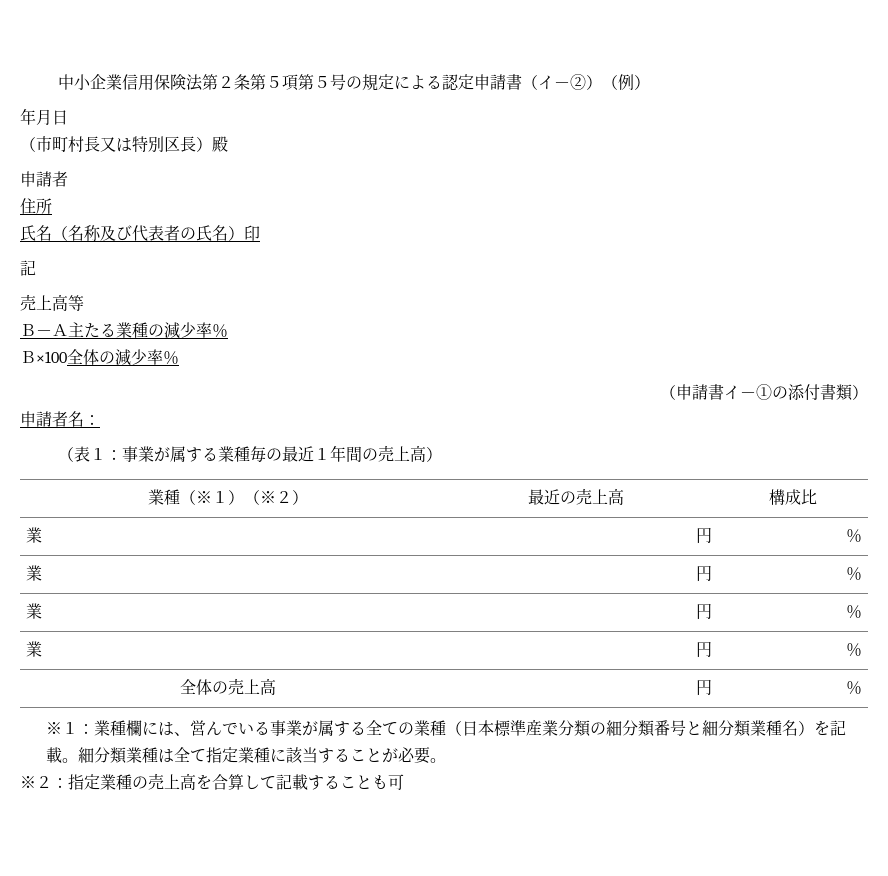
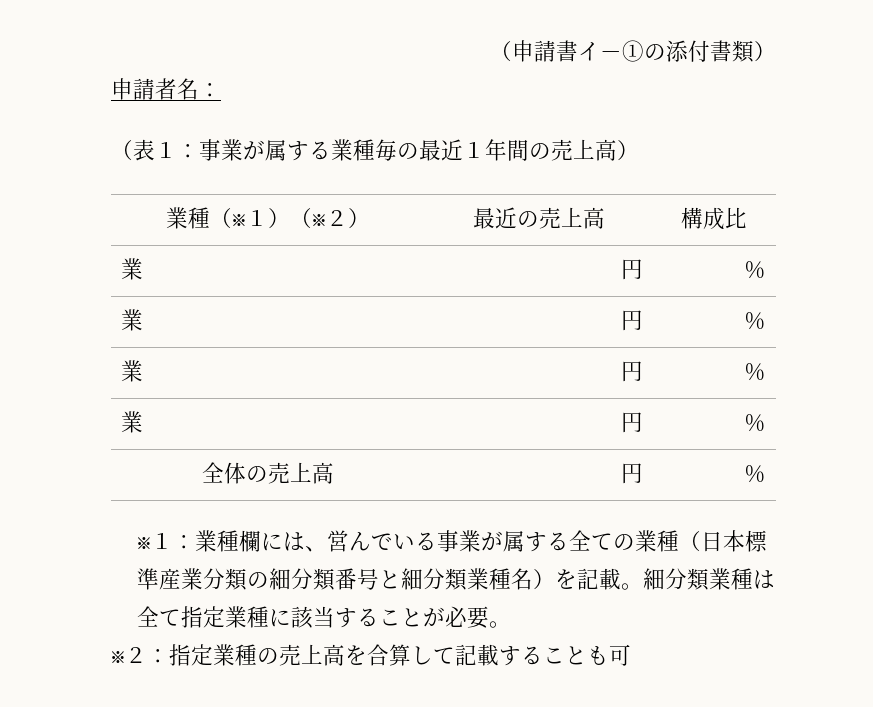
[57,74,650,91] [20,108,68,125] [20,136,228,153] [20,171,68,187] [20,198,52,214] [20,225,260,242] [20,260,36,276] [20,294,84,311] [20,322,228,339] [20,349,179,366] 中小企業信用保険法第２条第５項第５号の規定による認定申請書（イ－②）（例） // 年月日 // （市町村長又は特別区長）殿 // 申請者 // 住所 // 氏名（名称及び代表者の氏名）印 // 記 // 売上高等 // Ｂ－Ａ主たる業種の減少率％ // Ｂ×100全体の減少率％ // -> (490, 51) none

